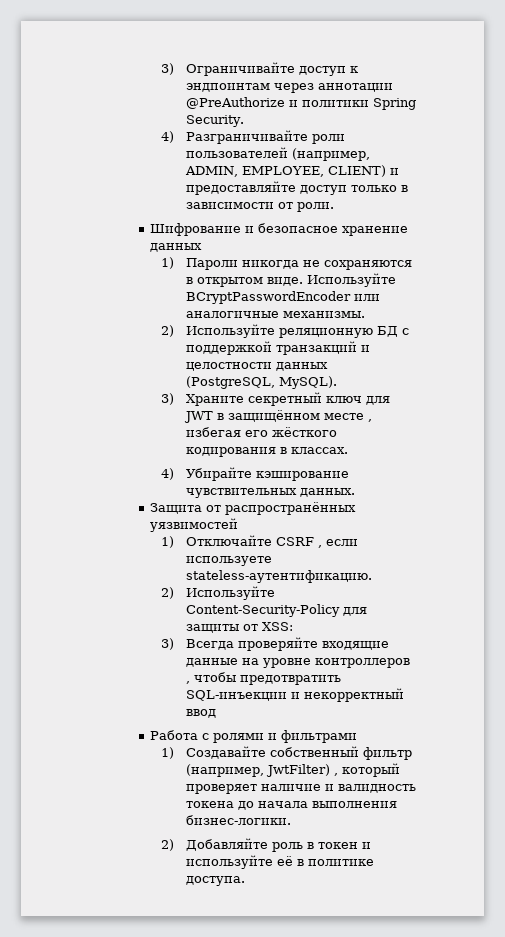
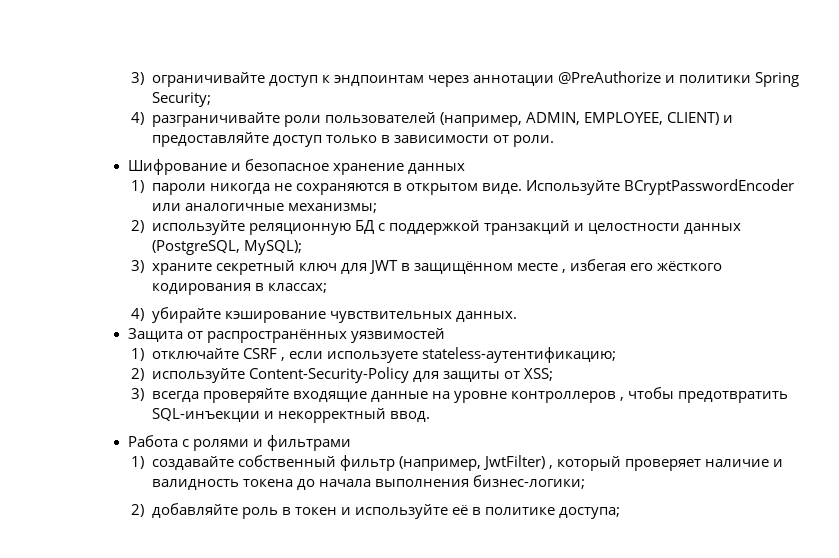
[161,62,296,76] 3) Ограничивайте -> [131,72,265,87] 3) ограничивайте
[186,115,245,127] [161,130,309,144] Security. // 4) Разграничивайте -> [151,92,211,107] [131,112,280,127] Security; // 4) разграничивайте
[186,258,239,270] Пароли -> [151,183,206,195] пароли
[283,311,366,318] [161,324,276,338] механизмы. // 2) Используйте -> [287,203,377,213] [131,220,245,235] механизмы; // 2) используйте
[279,376,338,389] [161,393,245,406] MySQL). // 3) Храните -> [243,240,302,255] [131,260,212,275] MySQL); // 3) храните
[291,447,349,454] [161,467,253,481] классах. // 4) Убирайте -> [267,283,327,293] [131,307,221,323] классах; // 4) убирайте
[186,535,273,546] Отключайте -> [151,348,239,359] отключайте
[186,570,373,583] [161,586,276,600] stateless-аутентификацию. // 2) Используйте -> [422,347,617,363] [131,368,245,383] stateless-аутентификацию; // 2) используйте
[262,622,294,631] [161,638,235,650] XSS: // 3) Всегда -> [524,368,554,381] [131,388,199,402] XSS; // 3) всегда
[186,709,217,718] ввод -> [389,411,430,422] ввод.
[186,746,267,759] Создавайте -> [151,456,234,470] создавайте
[186,815,292,825] [161,838,269,851] бизнес-логики. // 2) Добавляйте -> [473,475,586,489] [131,503,238,518] бизнес-логики; // 2) добавляйте
[186,876,246,886] доступа. -> [559,507,621,519] доступа;

